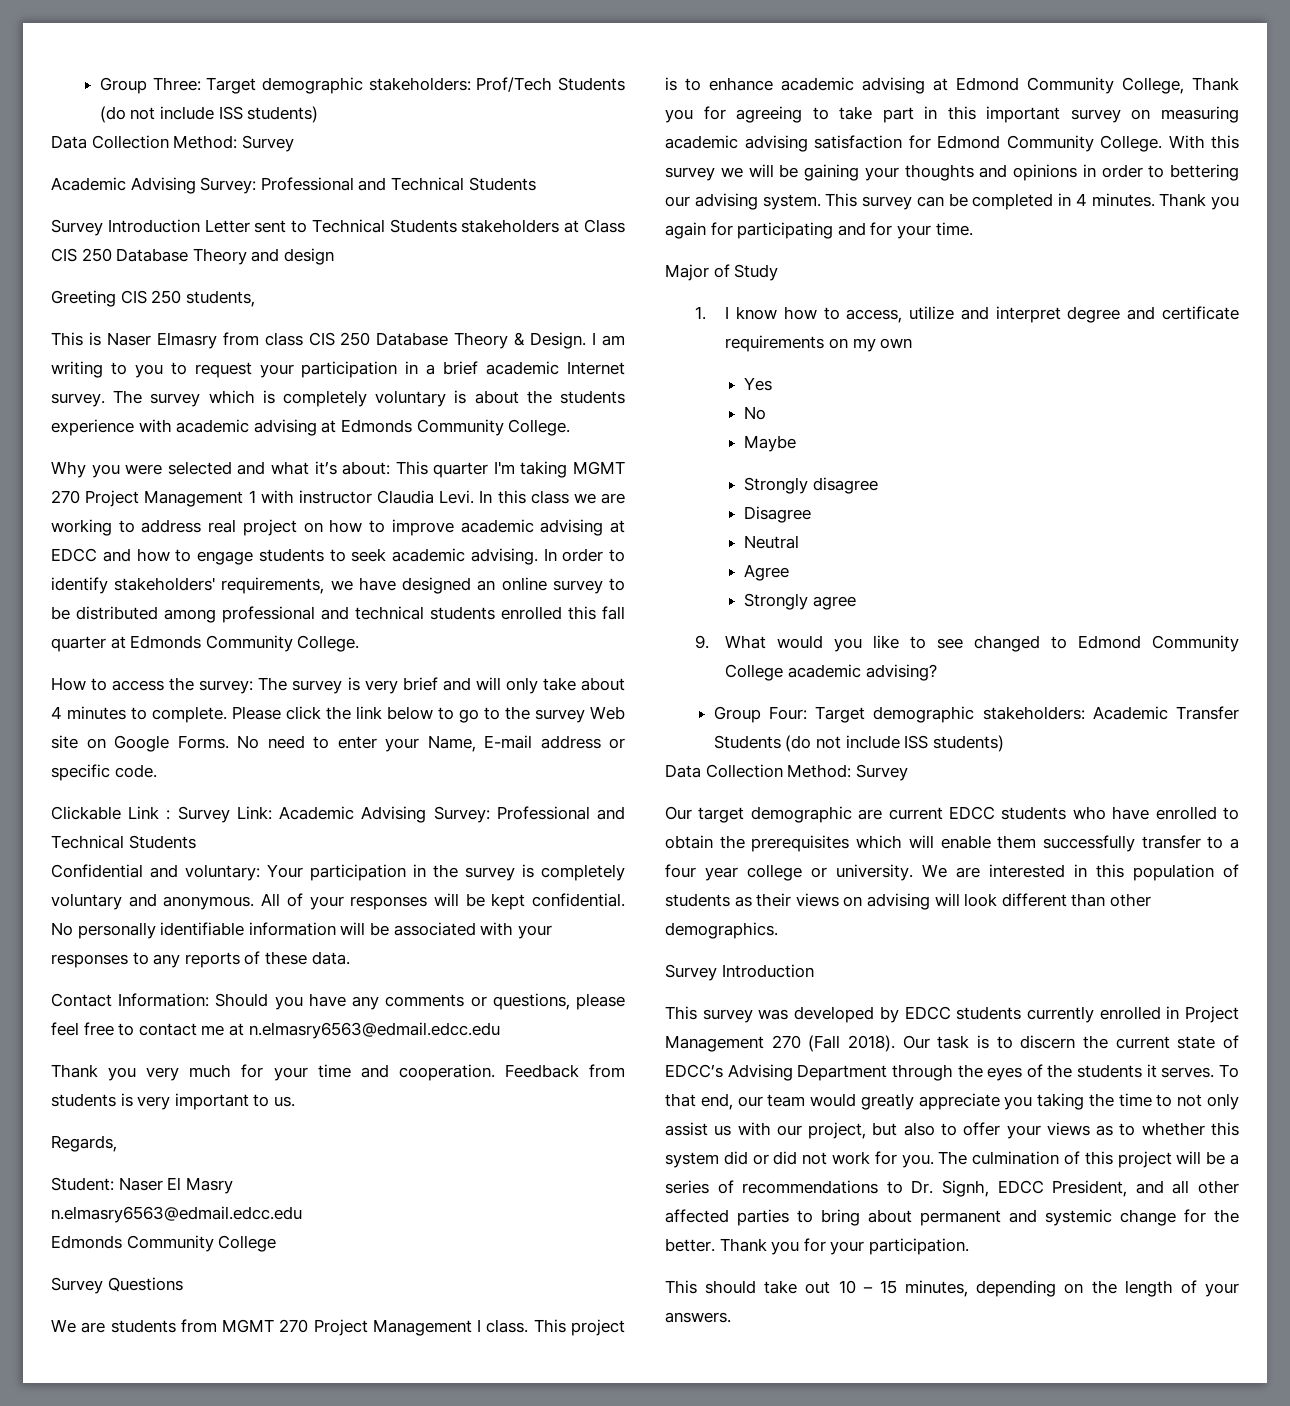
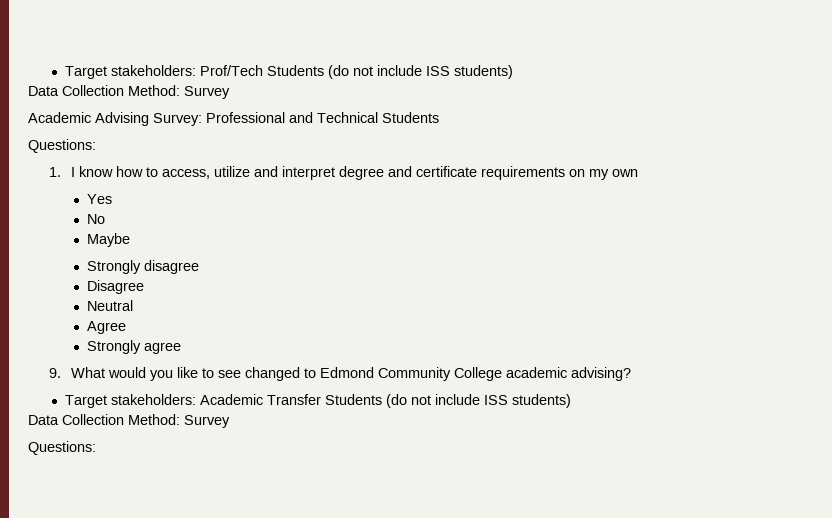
[99,77,363,94] Group Three: Target demographic -> [65,66,108,79] Target
[51,219,625,236] [51,248,334,265] [51,290,255,307] [51,332,625,349] [51,361,626,378] [51,390,625,407] [51,419,571,436] [51,461,625,478] [51,490,625,507] [51,519,626,536] [51,548,625,565] [51,577,625,594] [51,606,625,623] [51,635,360,652] [51,677,625,694] [51,706,625,723] [51,735,625,752] [51,764,157,781] [51,806,625,823] [51,835,196,849] [51,864,625,881] [51,893,625,910] [51,922,552,939] [51,951,350,968] [51,993,625,1010] [51,1022,500,1039] [51,1064,626,1081] [51,1093,295,1110] [51,1135,117,1152] [51,1177,233,1194] [51,1206,302,1223] [51,1235,277,1252] [51,1277,183,1294] [51,1319,625,1336] [665,77,1239,94] [665,106,1239,123] [665,135,1239,152] [665,164,1239,181] [665,193,1239,210] [665,222,973,239] [665,264,779,281] Survey Introduction Letter sent to Technical Students stakeholders at Class CIS 250 Database Theory and design // Greeting CIS 250 students, // This is Naser Elmasry from class CIS 250 Database Theory & Design. I am writing to you to request your participation in a brief academic Internet survey. The survey which is completely voluntary is about the students experience with academic advising at Edmonds Community College. // Why you were selected and what it’s about: This quarter I'm taking MGMT 270 Project Management 1 with instructor Claudia Levi. In this class we are working to address real project on how to improve academic advising at EDCC and how to engage students to seek academic advising. In order to identify stakeholders' requirements, we have designed an online survey to be distributed among professional and technical students enrolled this fall quarter at Edmonds Community College. // How to access the survey: The survey is very brief and will only take about 4 minutes to complete. Please click the link below to go to the survey Web site on Google Forms. No need to enter your Name, E-mail address or specific code. // Clickable Link : Survey Link: Academic Advising Survey: Professional and Technical Students // Confidential and voluntary: Your participation in the survey is completely voluntary and anonymous. All of your responses will be kept confidential. No personally identifiable information will be associated with your responses to any reports of these data. // Contact Information: Should you have any comments or questions, please feel free to contact me at n.elmasry6563@edmail.edcc.edu // Thank you very much for your time and cooperation. Feedback from students is very important to us. // Regards, // Student: Naser El Masry // n.elmasry6563@edmail.edcc.edu // Edmonds Community College // Survey Questions // We are students from MGMT 270 Project Management I class. This project is to enhance academic advising at Edmond Community College, Thank you for agreeing to take part in this important survey on measuring academic advising satisfaction for Edmond Community College. With this survey we will be gaining your thoughts and opinions in order to bettering our advising system. This survey can be completed in 4 minutes. Thank you again for participating and for your time. // Major of Study -> [28,139,96,153] Questions:
[713,706,975,723] Group Four: Target demographic -> [65,395,108,408] Target
[665,806,1239,823] [665,835,1239,852] [665,864,1239,881] [665,893,1151,910] [665,922,778,939] [665,964,814,981] [665,1006,1239,1023] [665,1035,1239,1052] [665,1064,1239,1081] [665,1093,1239,1110] [665,1122,1239,1139] [665,1151,1239,1168] [665,1180,1239,1197] [665,1209,1239,1226] [665,1238,969,1255] [665,1280,1239,1297] [665,1312,731,1323] Our target demographic are current EDCC students who have enrolled to obtain the prerequisites which will enable them successfully transfer to a four year college or university. We are interested in this population of students as their views on advising will look different than other demographics. // Survey Introduction // This survey was developed by EDCC students currently enrolled in Project Management 270 (Fall 2018). Our task is to discern the current state of EDCC’s Advising Department through the eyes of the students it serves. To that end, our team would greatly appreciate you taking the time to not only assist us with our project, but also to offer your views as to whether this system did or did not work for you. The culmination of this project will be a series of recommendations to Dr. Signh, EDCC President, and all other affected parties to bring about permanent and systemic change for the better. Thank you for your participation. // This should take out 10 – 15 minutes, depending on the length of your answers. -> [28,441,96,455] Questions:

